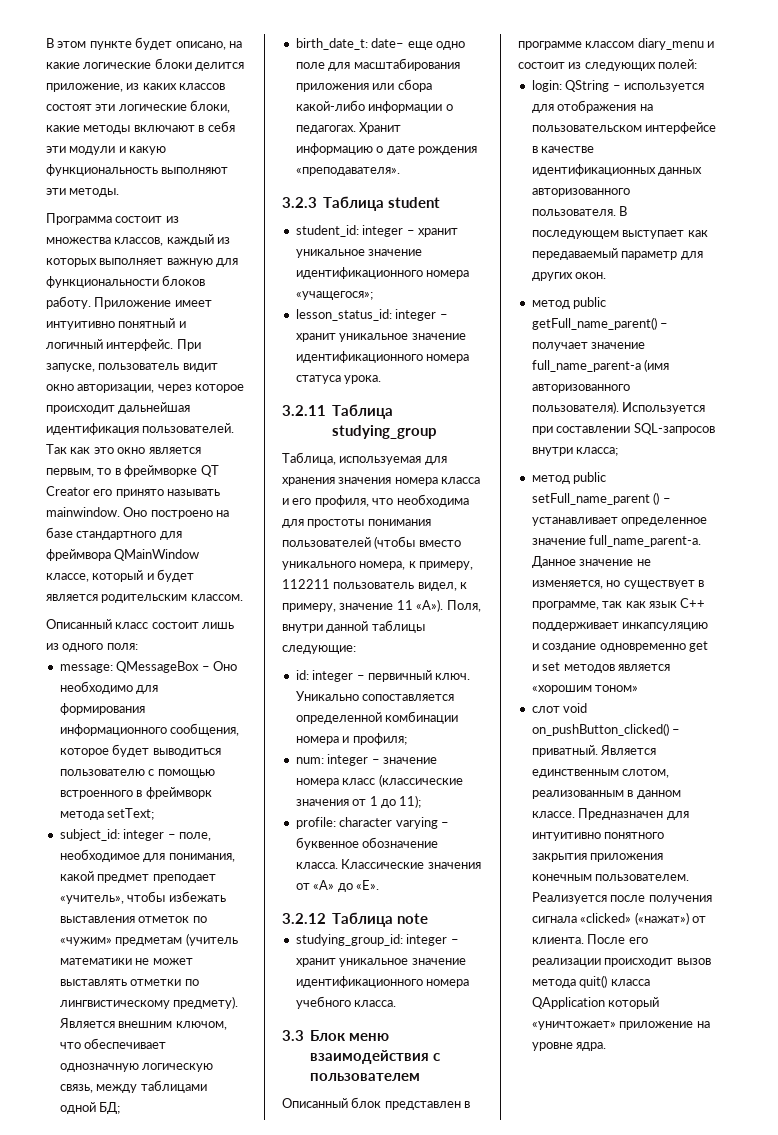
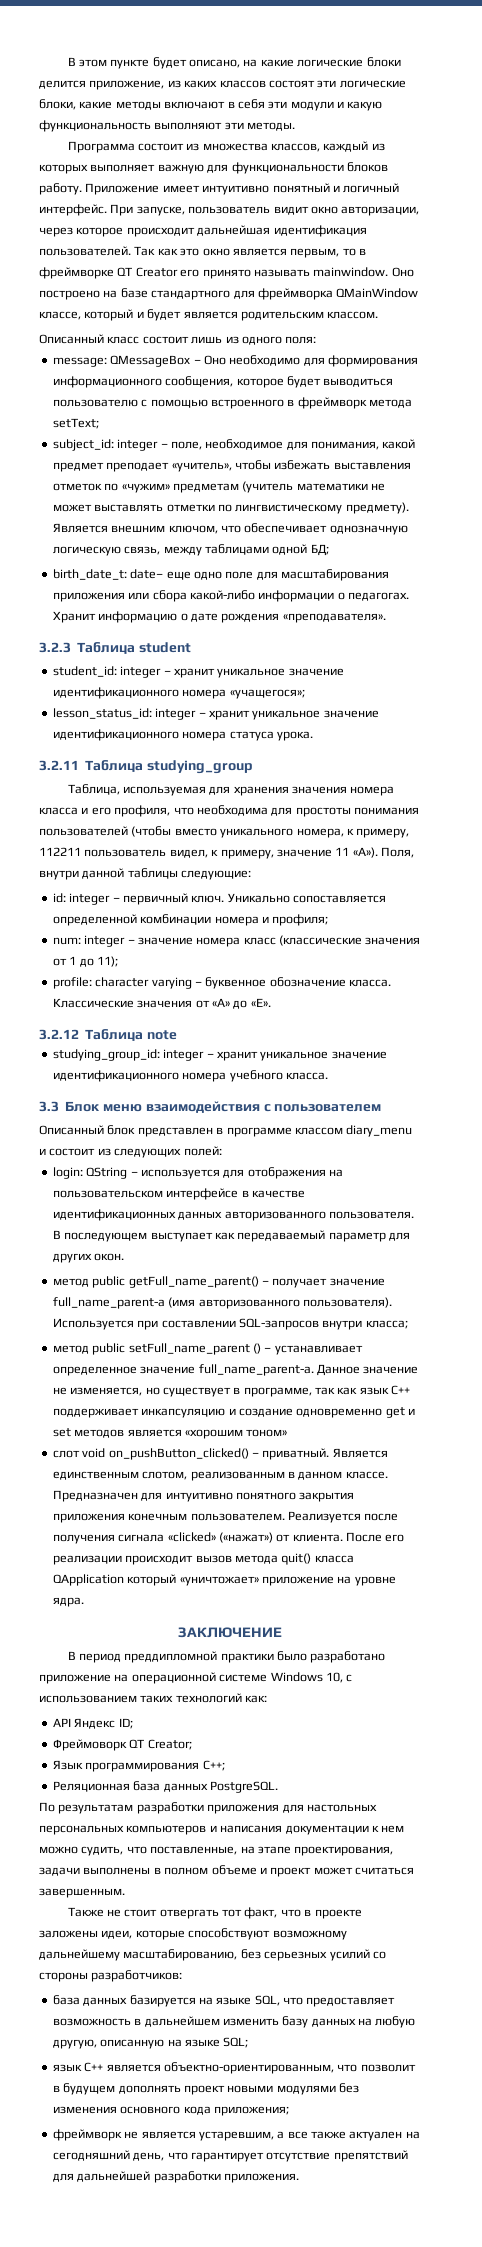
[46,549,111,561] фреймвора -> [257,288,333,300] фреймворка
(607, 1046) none -> [178,1627,282,1638] [67,1651,386,1663] [39,1672,353,1684] [39,1693,268,1703] [52,1718,133,1729] [52,1739,192,1751] [52,1760,225,1772] [52,1781,278,1793] [39,1802,377,1814] [39,1825,405,1835] [39,1846,394,1856] [39,1865,414,1877] [39,1888,125,1898] [67,1907,362,1919] [39,1928,347,1940] [39,1949,386,1961] [39,1970,183,1982] [52,1995,396,2007] [52,2016,416,2028] [52,2037,249,2049] [52,2062,416,2074] [52,2083,359,2095] [52,2106,289,2116] [52,2129,420,2141] [52,2150,408,2162] [52,2171,299,2183] // ЗАКЛЮЧЕНИЕ // В период преддипломной практики было разработано приложение на операционной системе Windows 10, с использованием таких технологий как: // API Яндекс ID; // Фреймоворк QT Creator; // Язык программирования C++; // Реляционная база данных PostgreSQL. // По результатам разработки приложения для настольных персональных компьютеров и написания документации к нем можно судить, что поставленные, на этапе проектирования, задачи выполнены в полном объеме и проект может считаться завершенным. // Также не стоит отвергать тот факт, что в проекте заложены идеи, которые способствуют возможному дальнейшему масштабированию, без серьезных усилий со стороны разработчиков: // база данных базируется на языке SQL, что предоставляет возможность в дальнейшем изменить базу данных на любую другую, описанную на языке SQL; // язык C++ является объектно-ориентированным, что позволит в будущем дополнять проект новыми модулями без изменения основного кода приложения; // фреймворк не является устаревшим, а все также актуален на сегодняшний день, что гарантирует отсутствие препятствий для дальнейшей разработки приложения.

